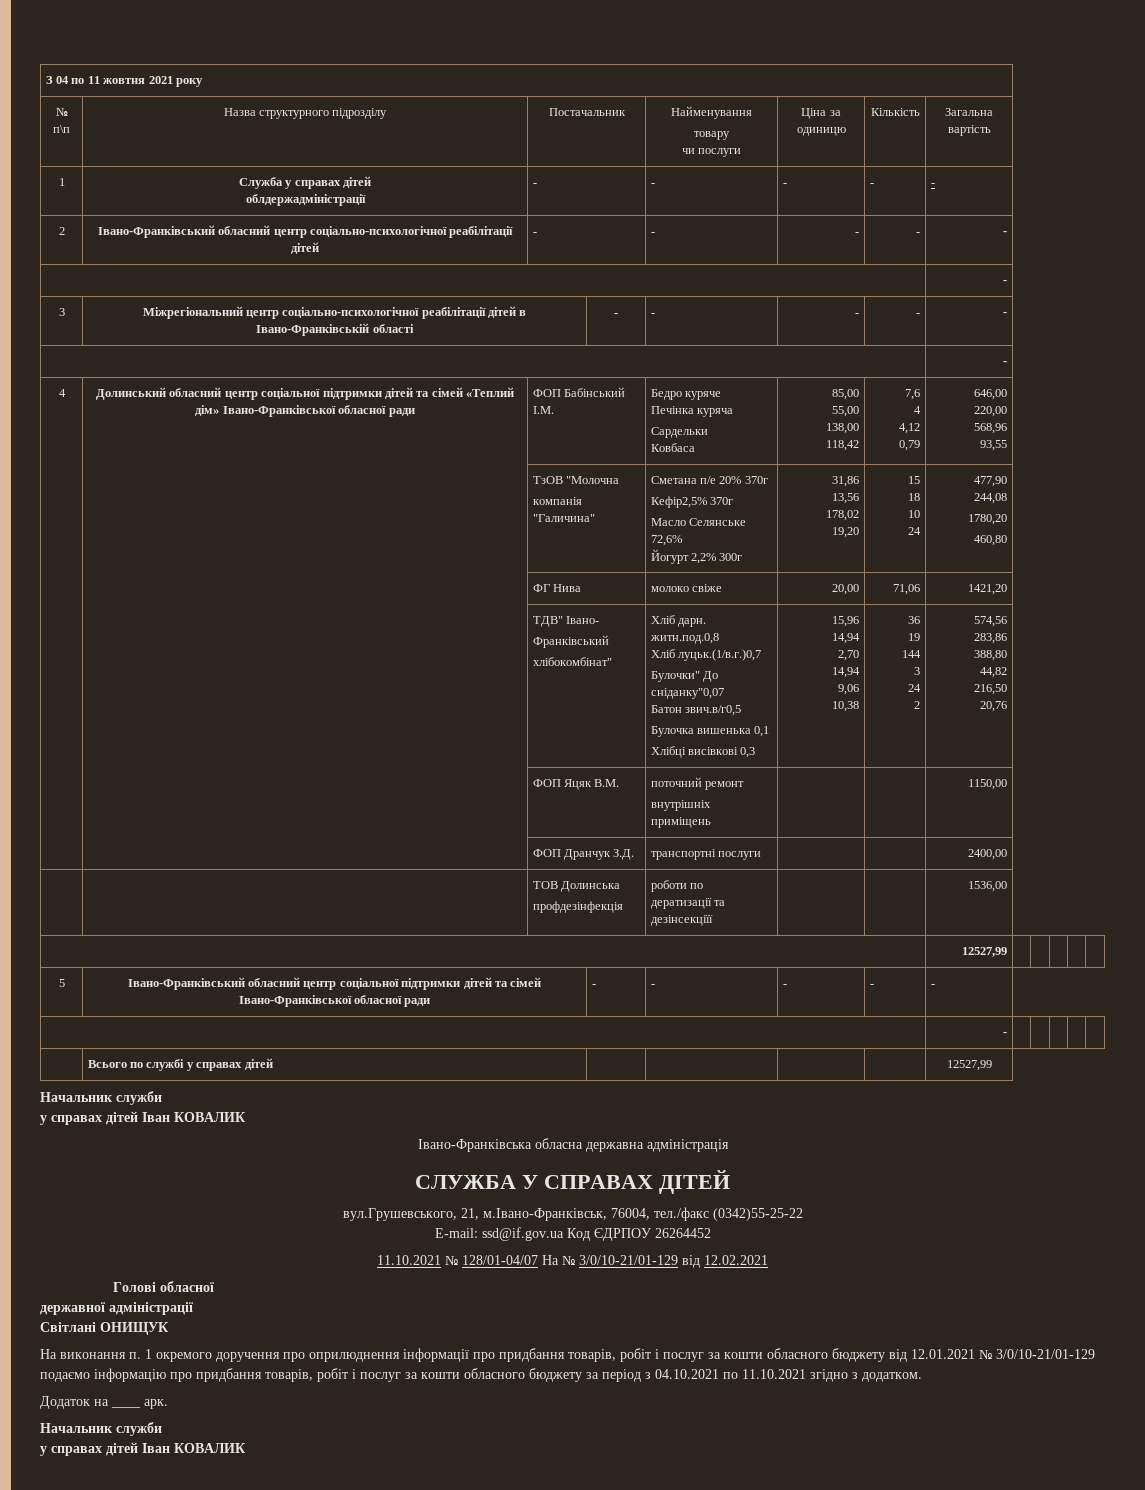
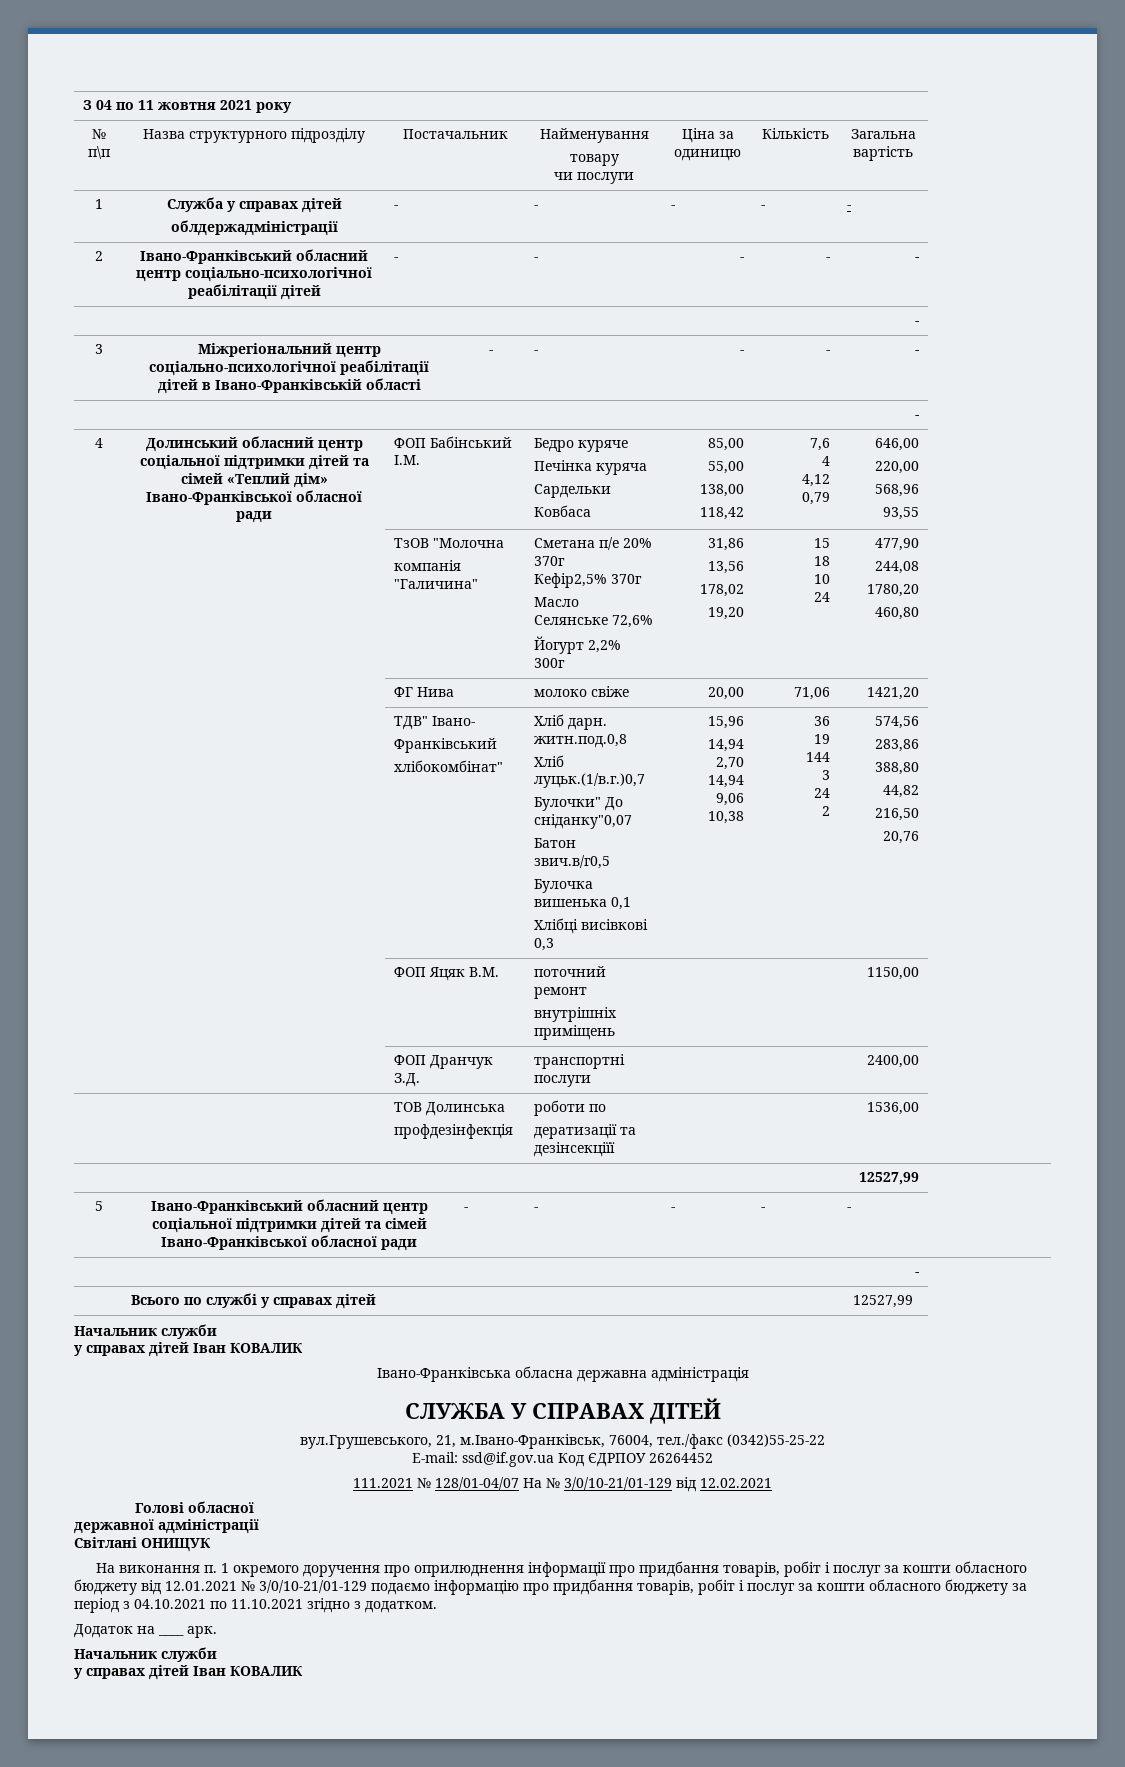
[377,1255,441,1265] 11.10.2021 -> [353,1478,413,1488] 111.2021

